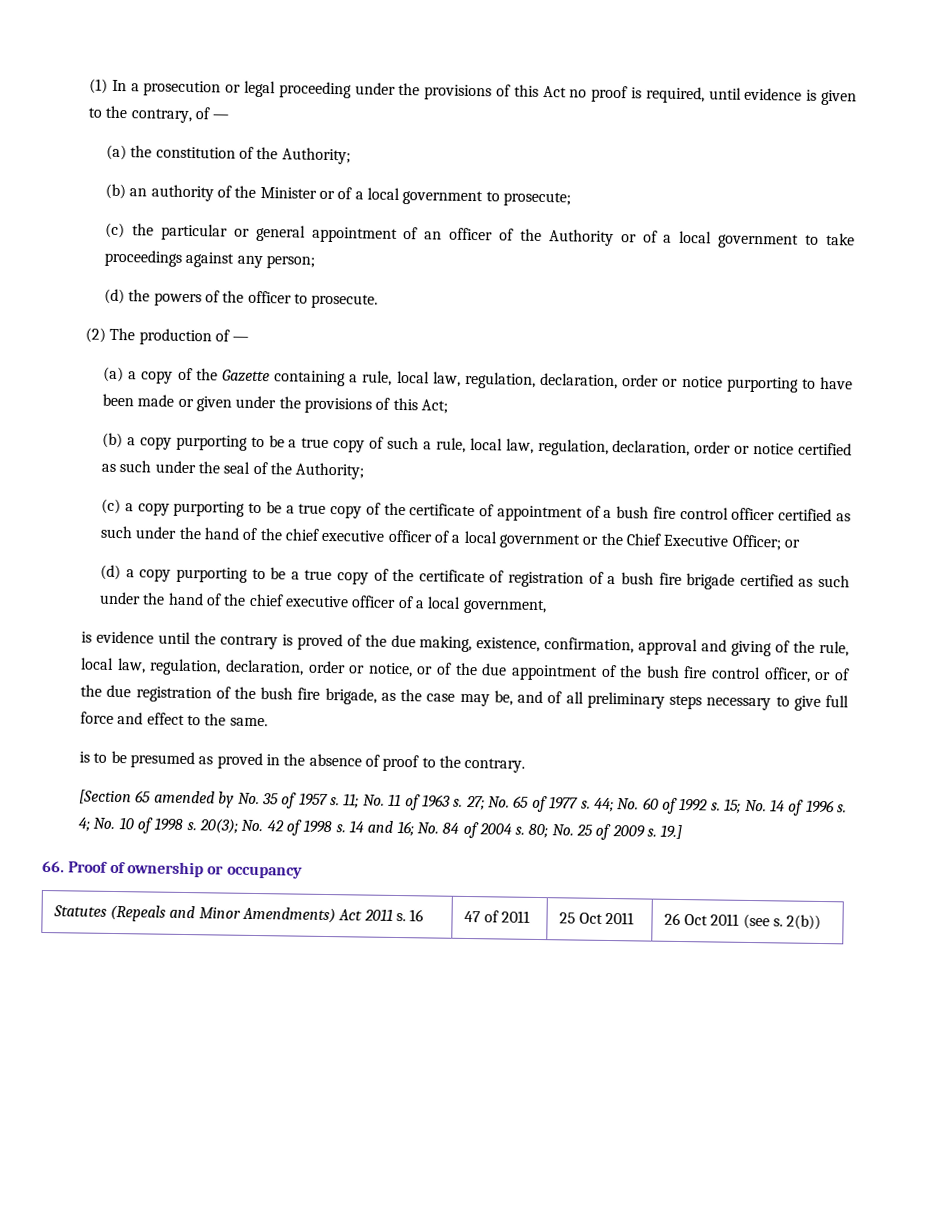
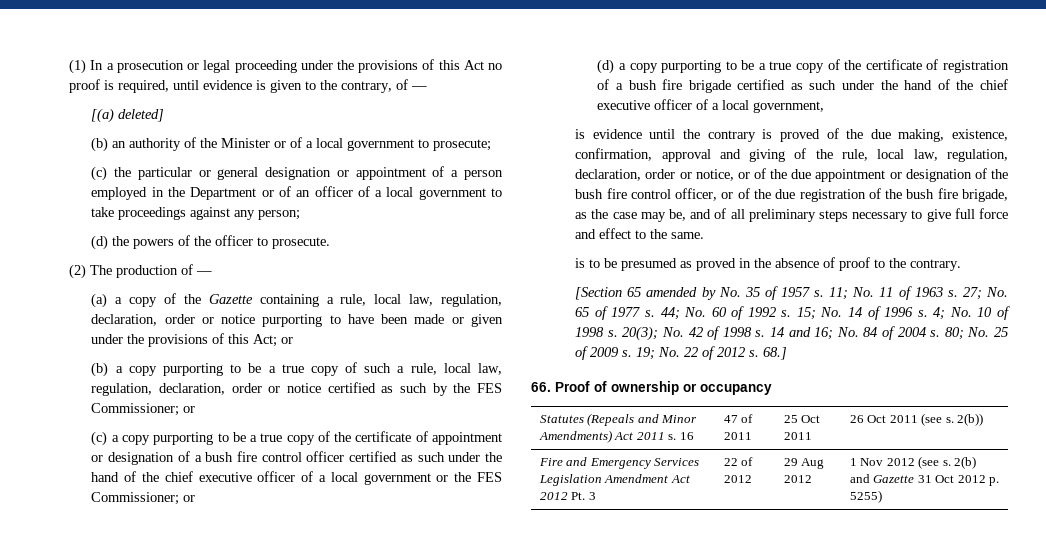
[106,144,351,165] (a) the constitution of the Authority; -> [91,108,165,123] [(a) deleted]
[311,226,637,246] appointment of an officer of the Authority or -> [265,166,504,180] [91,186,353,200] designation or appointment of a person employed in the Department or of an officer
(448, 406) none -> [281,337,294,344] or
[154,460,365,480] under the seal of the Authority; -> [432,383,502,396] [91,403,196,416] by the FES Commissioner; or
(583, 513) none -> [91,452,175,465] or designation
[625,533,781,551] Chief Executive Officer; -> [476,472,502,482] [91,492,180,505] FES Commissioner;
(598, 672) none -> [889,169,972,182] or designation
[660,824,683,840] 19.] -> [636,346,788,360] 19; No. 22 of 2012 s. 68.]
(822, 922) none -> [538,457,700,469] [538,474,690,486] [539,492,596,500] [723,457,754,466] [723,475,752,483] [783,458,825,469] [783,475,812,483] [849,456,977,469] [849,474,1000,486] [849,490,882,503] // Fire and Emergency Services Legislation Amendment Act 2012 Pt. 3 | 22 of 2012 | 29 Aug 2012 | 1 Nov 2012 (see s. 2(b) and Gazette 31 Oct 2012 p. 5255)

